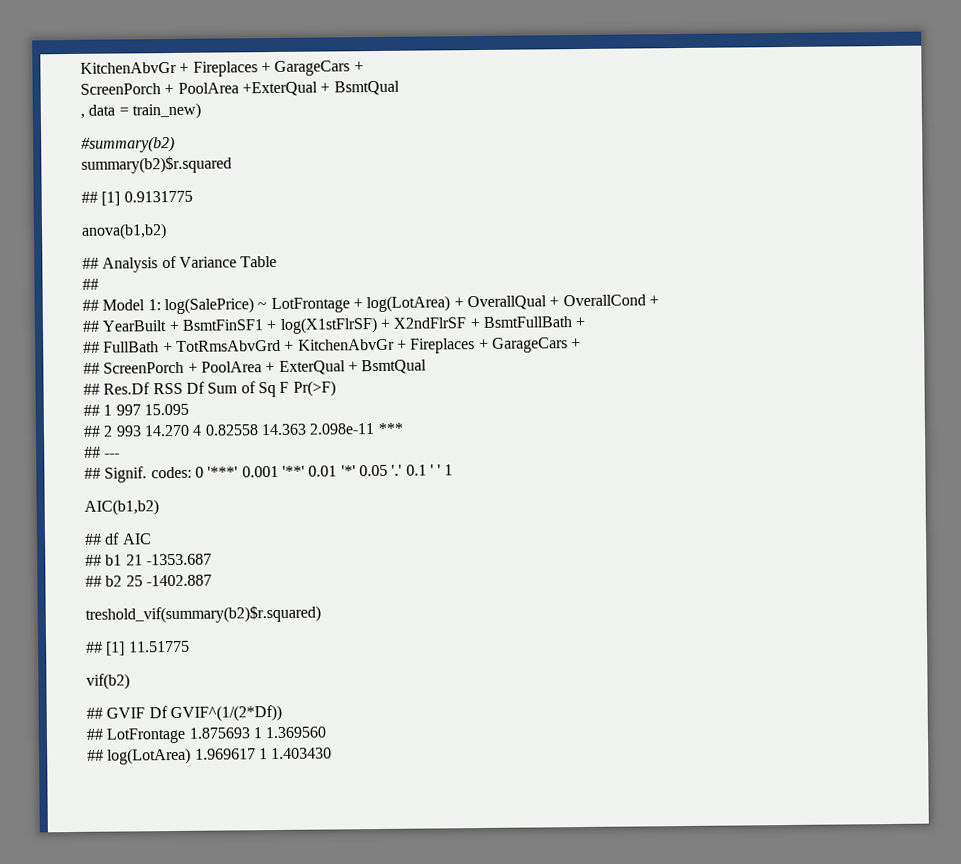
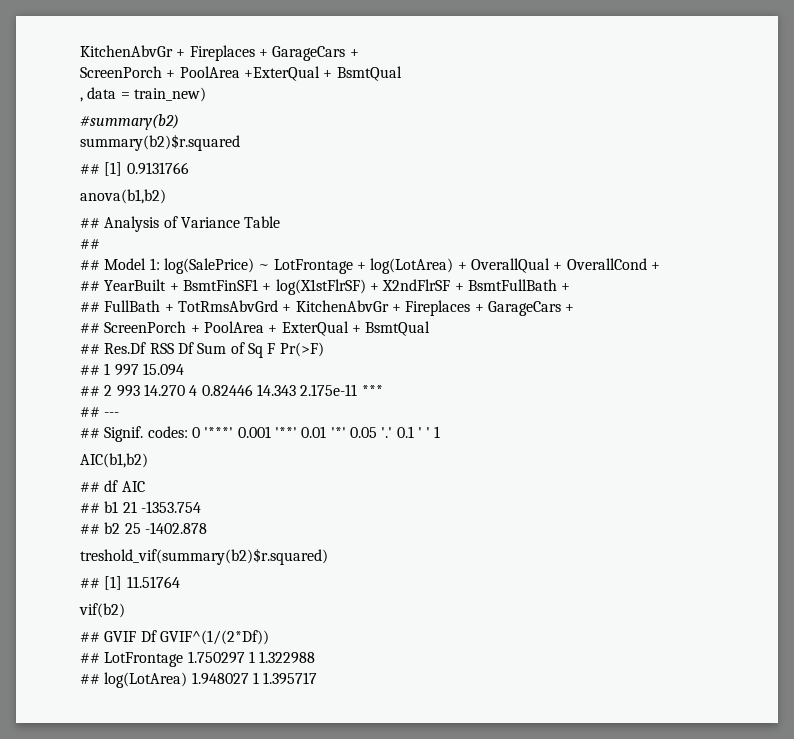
[123,190,193,203] 0.9131775 -> [126,162,189,175] 0.9131766
[143,403,189,416] 15.095 -> [142,363,184,376] 15.094
[204,423,376,436] 0.82558 14.363 2.098e-11 -> [201,384,358,396] 0.82446 14.343 2.175e-11
[145,553,212,566] -1353.687 -> [140,501,201,513] -1353.754
[145,574,212,587] -1402.887 -> [144,522,207,534] -1402.878
[128,640,190,653] 11.51775 -> [126,576,180,588] 11.51764
[188,726,327,739] 1.875693 1 1.369560 -> [187,651,316,664] 1.750297 1 1.322988
[194,747,333,760] 1.969617 1 1.403430 -> [191,672,318,685] 1.948027 1 1.395717

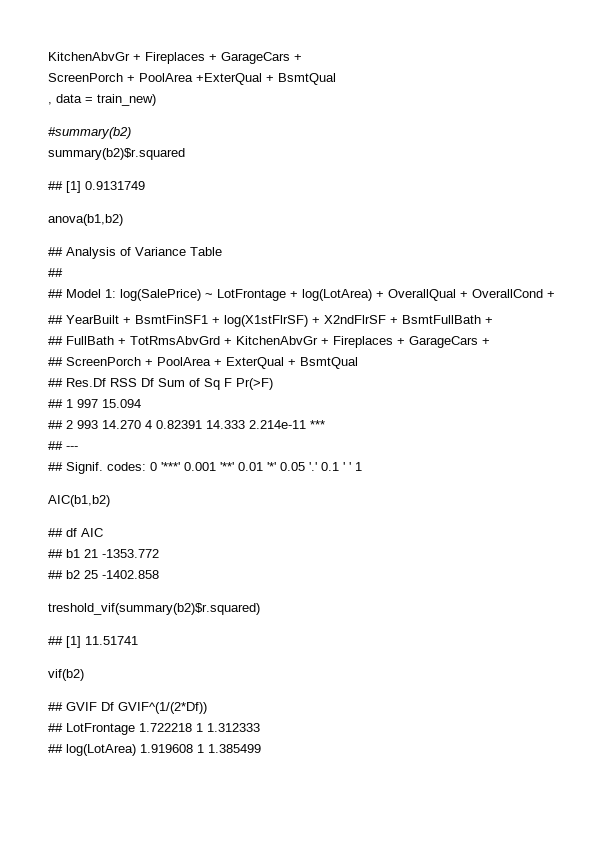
[126,162,189,175] 0.9131766 -> [85,181,145,190] 0.9131749
[201,384,358,396] 0.82446 14.343 2.175e-11 -> [156,420,306,429] 0.82391 14.333 2.214e-11
[140,501,201,513] -1353.754 -> [102,549,159,558] -1353.772
[144,522,207,534] -1402.878 -> [102,570,159,579] -1402.858
[126,576,180,588] 11.51764 -> [85,636,138,645] 11.51741
[187,651,316,664] 1.750297 1 1.322988 -> [139,723,260,732] 1.722218 1 1.312333
[191,672,318,685] 1.948027 1 1.395717 -> [140,744,261,753] 1.919608 1 1.385499

